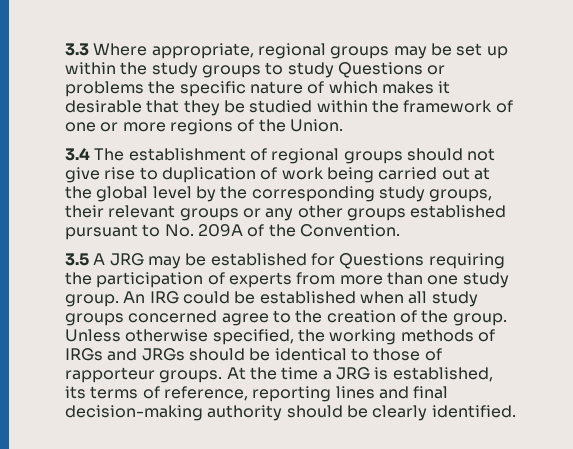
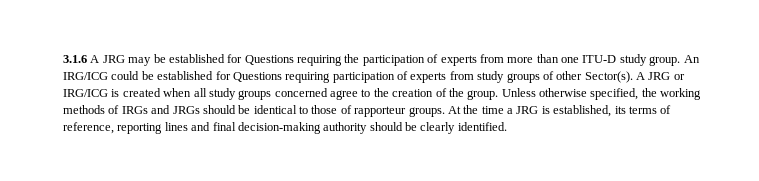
[65,43,508,59] [65,62,446,78] [65,81,451,97] [65,100,513,116] [65,119,343,135] [65,147,496,164] [65,167,490,183] [65,186,493,202] [65,205,507,221] [65,224,400,240] [65,253,89,266] 3.3 Where appropriate, regional groups may be set up within the study groups to study Questions or problems the specific nature of which makes it desirable that they be studied within the framework of one or more regions of the Union. // 3.4 The establishment of regional groups should not give rise to duplication of work being carried out at the global level by the corresponding study groups, their relevant groups or any other groups established pursuant to No. 209A of the Convention. // 3.5 -> [63,55,87,63] 3.1.6
(459, 280) none -> [582,55,617,63] ITU-D
[149,291,179,304] IRG -> [63,72,108,80] IRG/ICG
(356, 297) none -> [215,71,685,83] [63,88,161,97] for Questions requiring participation of experts from study groups of other Sector(s). A JRG or IRG/ICG is created

